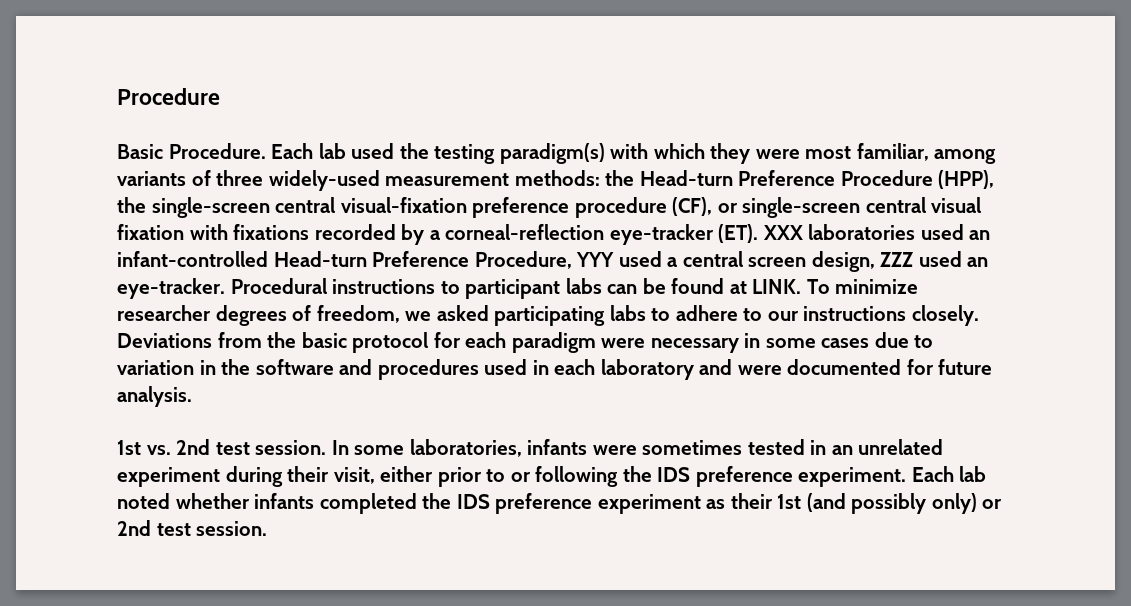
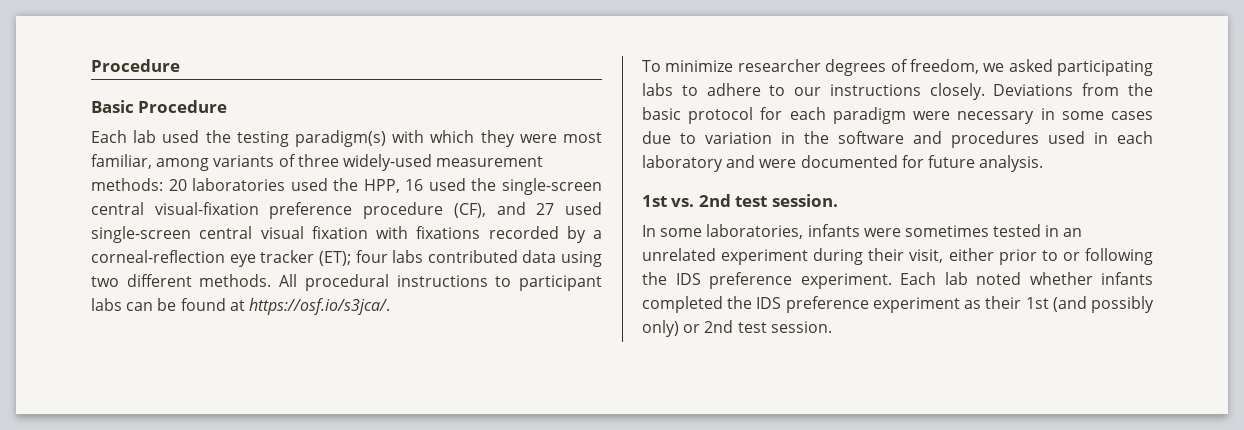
[168,143,266,159] Procedure. -> [138,100,228,113] Procedure //
[605,170,995,189] the Head-turn Preference Procedure (HPP), -> [168,178,466,193] 20 laboratories used the HPP, 16 used
[717,203,738,213] or -> [496,202,602,215] and 27 used
[609,224,991,245] [117,251,989,272] [117,278,327,299] eye-tracker (ET). XXX laboratories used an infant-controlled Head-turn Preference Procedure, YYY used a central screen design, ZZZ used an eye-tracker. Procedural -> [229,250,602,267] [91,274,389,291] eye tracker (ET); four labs contributed data using two different methods. All procedural
[752,279,802,294] LINK. -> [248,298,390,315] https://osf.io/s3jca/. //
(327, 447) none -> (838, 200) //

